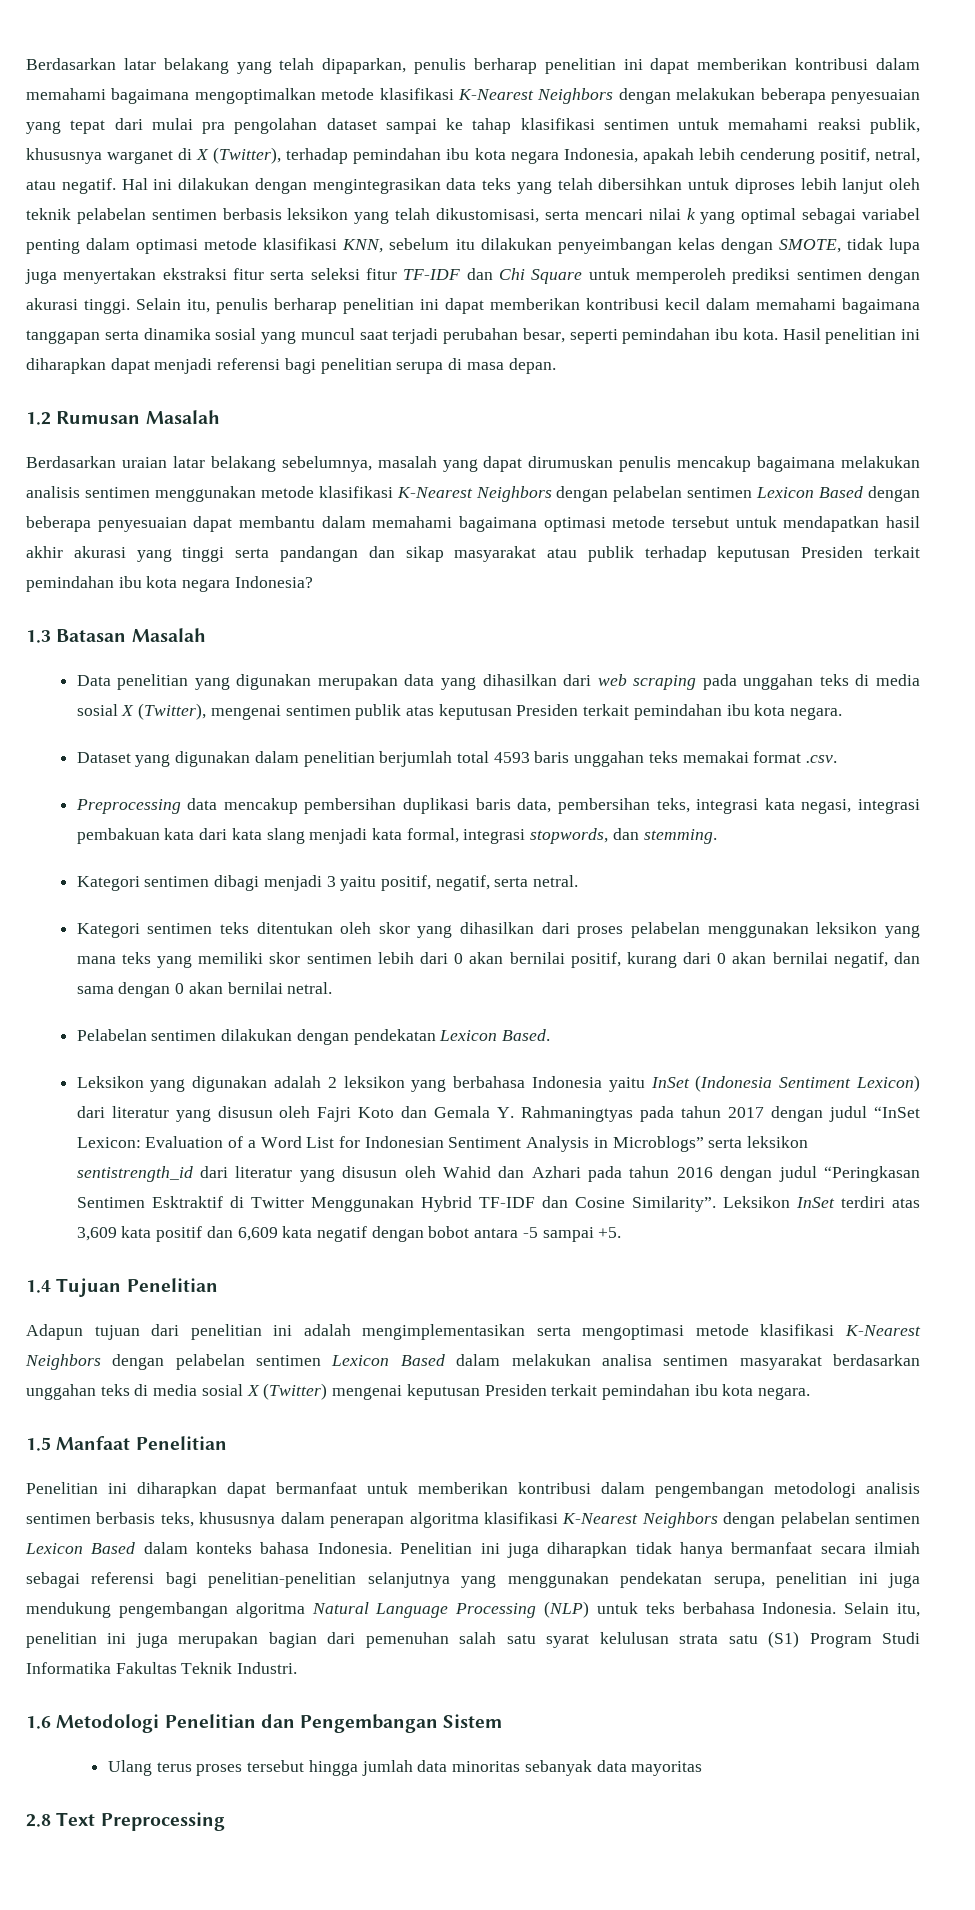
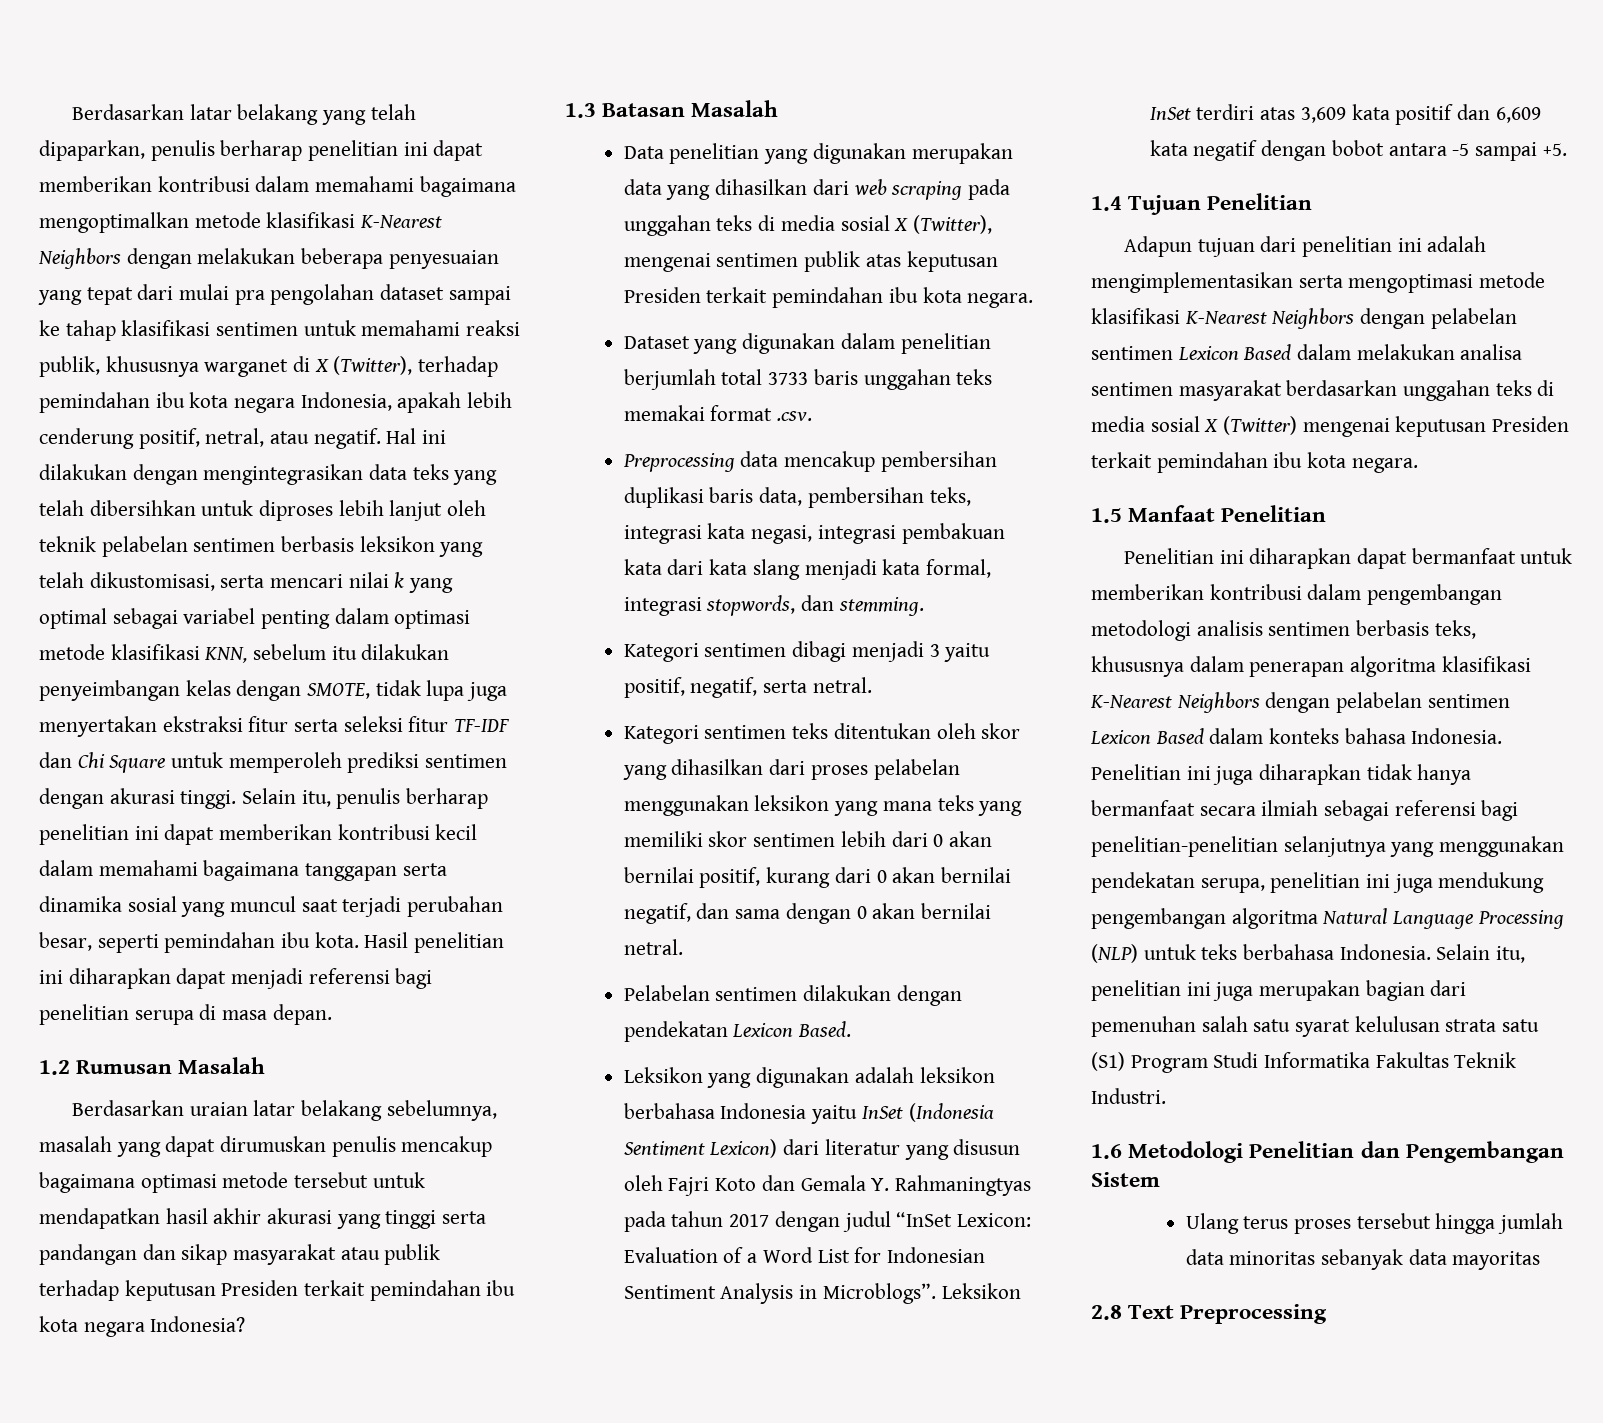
[841,456,920,468] [26,486,920,502] [26,516,538,532] melakukan analisis sentimen menggunakan metode klasifikasi K-Nearest Neighbors dengan pelabelan sentimen Lexicon Based dengan beberapa penyesuaian dapat membantu dalam memahami bagaimana -> (135, 1182) none
[493,752,530,763] 4593 -> [768,372,809,385] 3733
[327,1076,447,1092] 2 leksikon yang -> [919,1067,995,1083] leksikon
[612,1136,809,1152] [76,1166,920,1182] [76,1196,716,1212] Microblogs” serta leksikon sentistrength_id dari literatur yang disusun oleh Wahid dan Azhari pada tahun 2016 dengan judul “Peringkasan Sentimen Esktraktif di Twitter Menggunakan Hybrid TF-IDF dan Cosine Similarity”. -> [822,1283,936,1304] Microblogs”.

